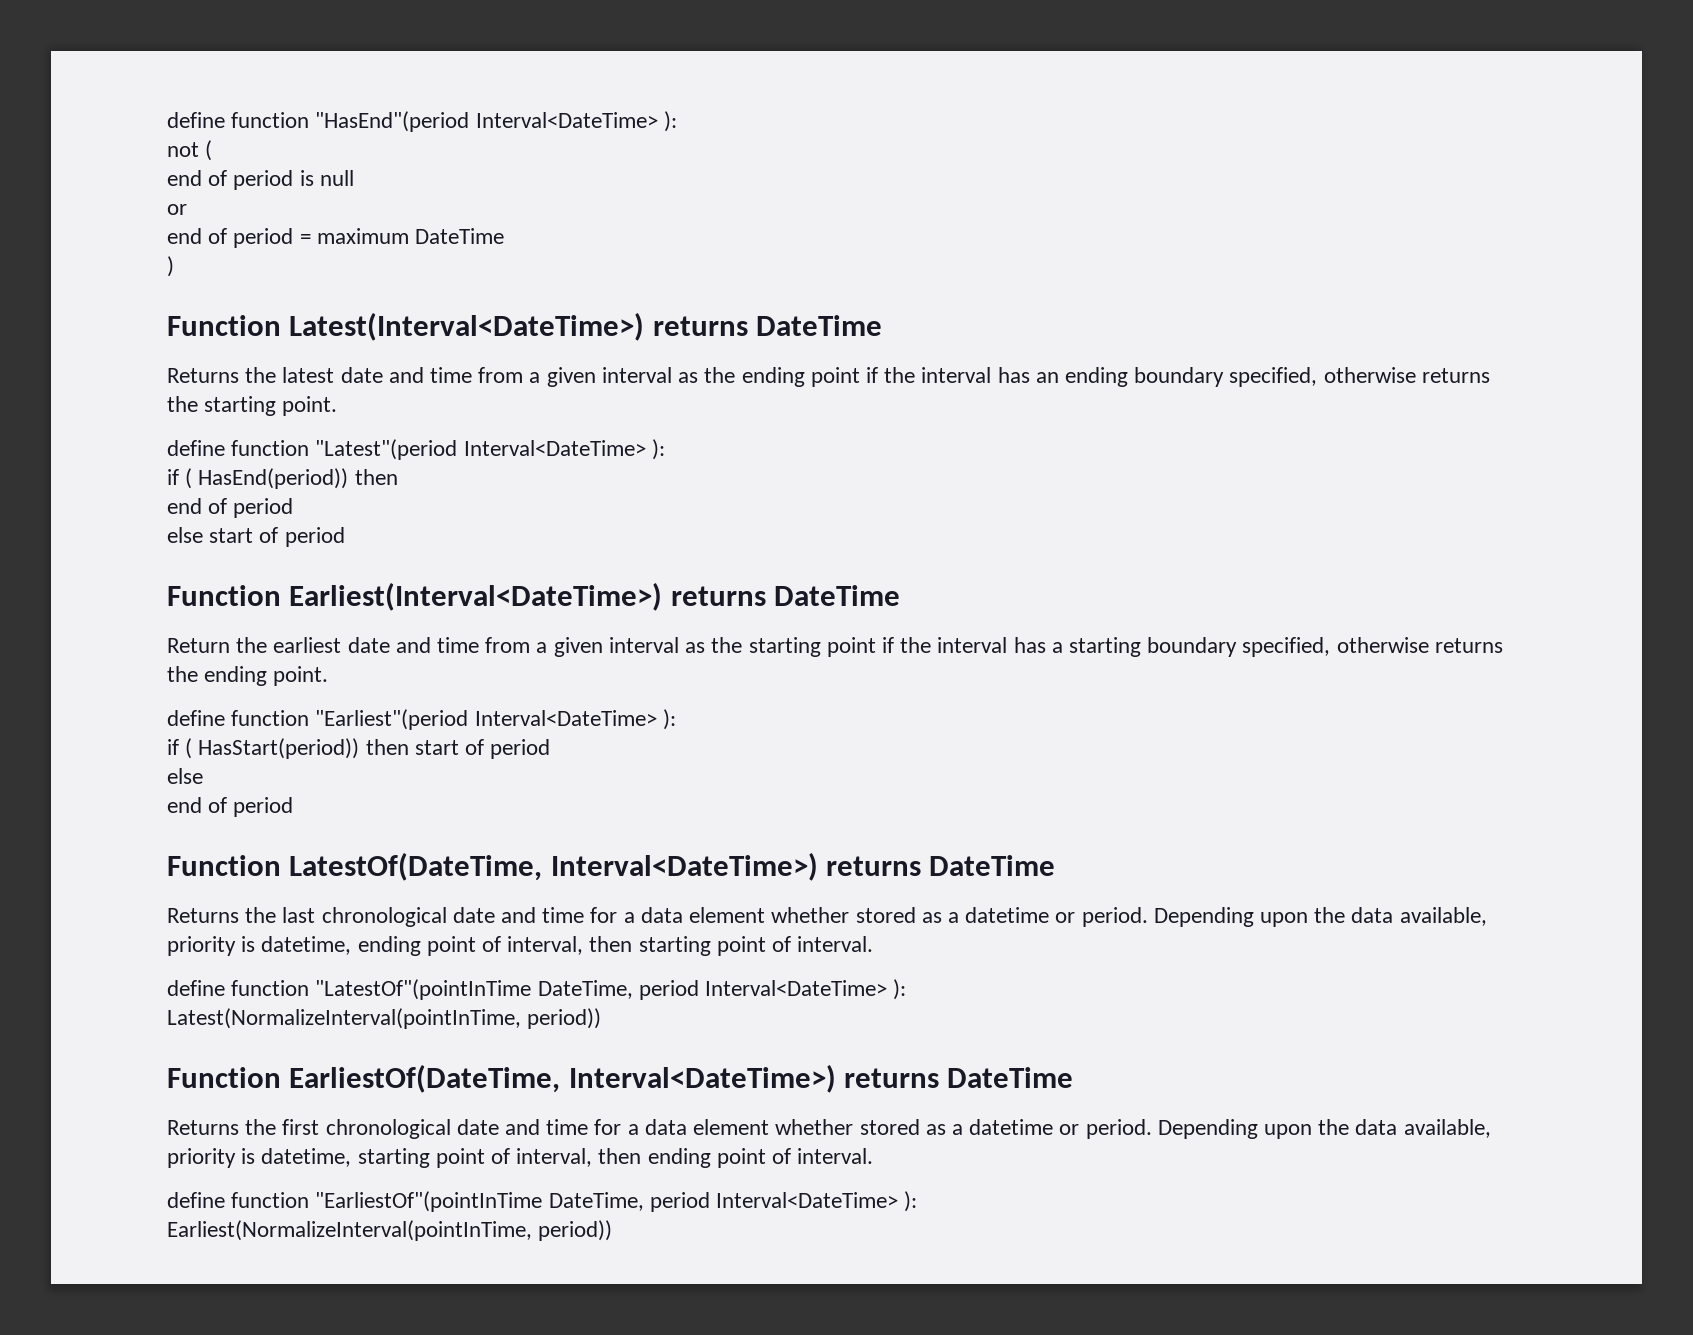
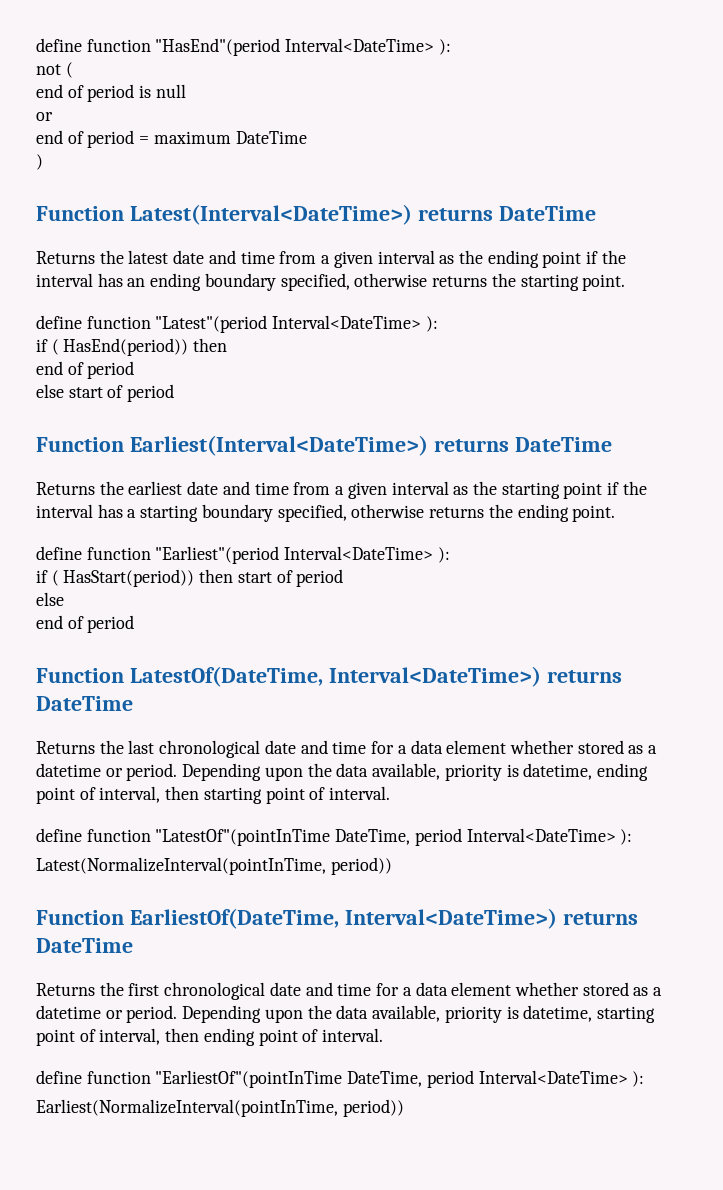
[167,638,230,653] Return -> [36,482,95,495] Returns

